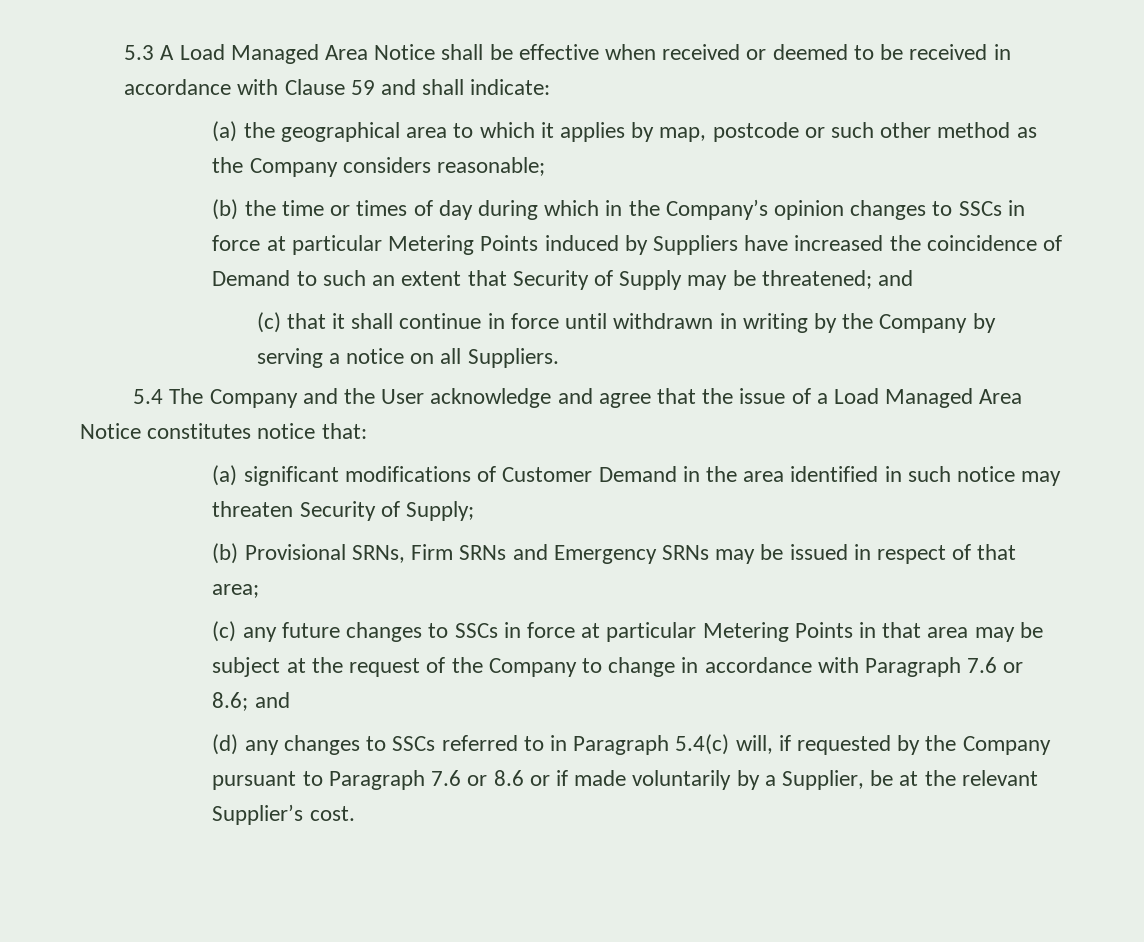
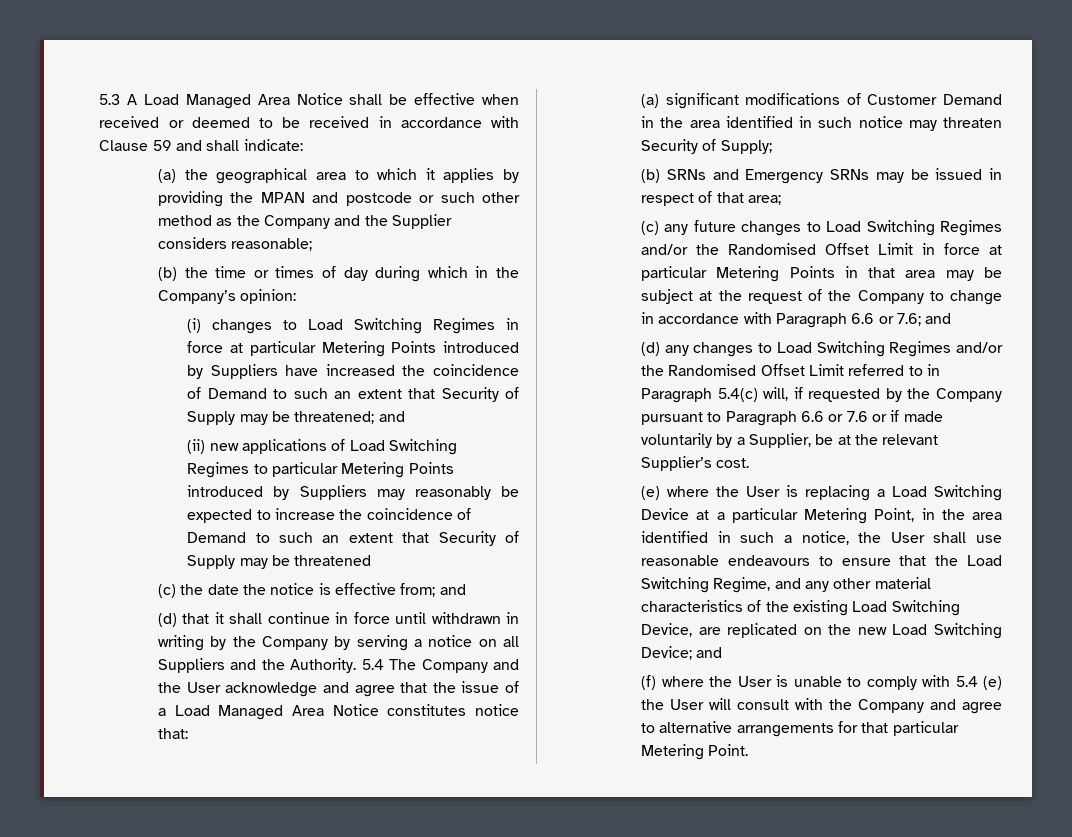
[659,127,707,142] map, -> [157,191,339,207] providing the MPAN and
(338, 167) none -> [334,214,452,229] and the Supplier
[773,200,1025,220] [212,235,619,255] opinion changes to SSCs in force at particular Metering Points induced -> [240,289,297,304] [187,318,519,334] [187,341,519,357] opinion: // (i) changes to Load Switching Regimes in force at particular Metering Points introduced
[256,312,281,333] (c) -> [187,439,457,455] [187,462,454,478] [187,485,519,500] [187,508,471,523] [187,531,520,546] [187,555,372,569] [157,583,466,598] [157,613,177,627] (ii) new applications of Load Switching Regimes to particular Metering Points introduced by Suppliers may reasonably be expected to increase the coincidence of Demand to such an extent that Security of Supply may be threatened // (c) the date the notice is effective from; and // (d)
[467,348,559,368] Suppliers. // -> [157,658,357,673] Suppliers and the Authority.
[244,544,454,563] Provisional SRNs, Firm -> (660, 176) none
[454,623,498,638] SSCs -> [826,220,1002,236] [640,243,913,255] Load Switching Regimes and/or the Randomised Offset Limit
[967,657,1024,673] [212,692,249,711] 7.6 or 8.6; -> [851,313,921,326] 6.6 or 7.6;
[392,736,436,751] SSCs -> [776,341,1003,357] [640,364,844,376] Load Switching Regimes and/or the Randomised Offset Limit
[431,770,524,786] 7.6 or 8.6 -> [800,411,868,422] 6.6 or 7.6
(355, 813) none -> [640,485,1002,501] [640,508,1002,524] [640,531,1002,545] [640,555,1002,566] [640,577,931,593] [640,600,960,616] [640,623,1002,639] [640,646,723,660] [640,675,1002,690] [640,698,1002,714] [640,721,959,737] [640,744,749,760] // (e) where the User is replacing a Load Switching Device at a particular Metering Point, in the area identified in such a notice, the User shall use reasonable endeavours to ensure that the Load Switching Regime, and any other material characteristics of the existing Load Switching Device, are replicated on the new Load Switching Device; and // (f) where the User is unable to comply with 5.4 (e) the User will consult with the Company and agree to alternative arrangements for that particular Metering Point.

